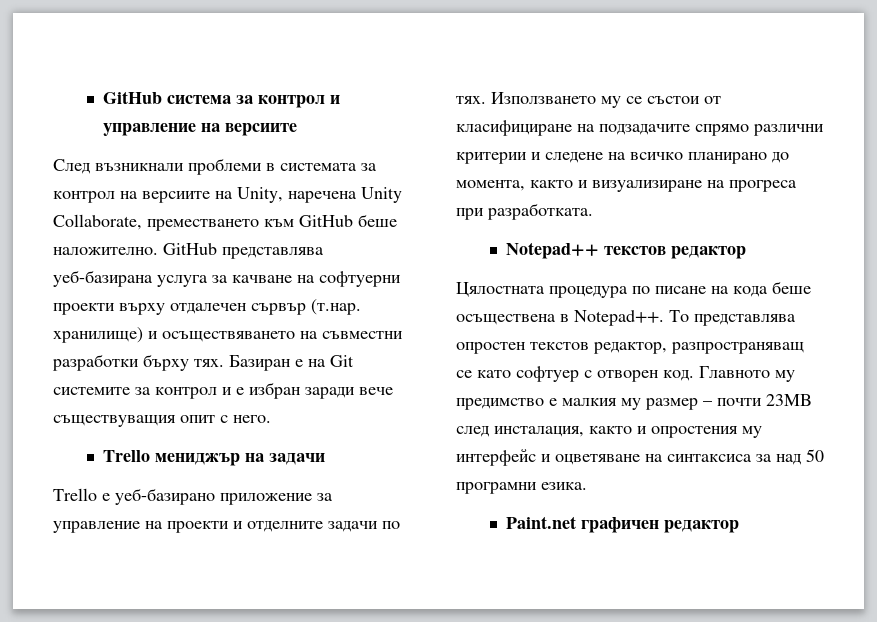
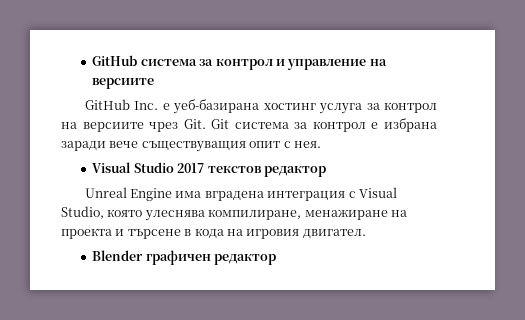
[53,158,377,175] [53,187,402,203] [53,214,397,231] [53,243,324,259] [53,270,401,287] [53,299,361,315] [53,327,403,343] [52,354,354,371] [53,382,301,399] След възникнали проблеми в системата за контрол на версиите на Unity, наречена Unity Collaborate, преместването към GitHub беше наложително. GitHub представлява уеб-базирана услуга за качване на софтуерни проекти върху отдалечен сървър (т.нар. хранилище) и осъществяването на съвместни разработки бърху тях. Базиран е на Git системите за контрол и е избран -> [84,99,437,114] [61,118,437,132] GitHub Inc. е уеб-базирана хостинг услуга за контрол на версиите чрез Git. Git система за контрол е избрана
[233,415,271,423] [102,450,325,466] [53,488,333,505] [53,521,400,533] [456,92,721,108] [456,120,824,136] [456,152,789,164] [456,180,797,192] [456,203,593,220] [505,242,746,259] [456,281,811,298] [456,310,796,326] [456,342,804,354] [456,366,795,382] [456,394,812,410] [456,426,762,438] [456,449,824,466] [456,482,587,494] [505,516,576,529] него. // Trello мениджър на задачи // Trello е уеб-базирано приложение за управление на проекти и отделните задачи по тях. Използването му се състои от класифициране на подзадачите спрямо различни критерии и следене на всичко планирано до момента, както и визуализиране на прогреса при разработката. // Notepad++ текстов редактор // Цялостната процедура по писане на кода беше осъществена в Notepad++. То представлява опростен текстов редактор, разпространяващ се като софтуер с отворен код. Главното му предимство е малкия му размер – почти 23MB след инсталация, както и опростения му интерфейс и оцветяване на синтаксиса за над 50 програмни езика. // Paint.net -> [293,141,321,148] [92,162,326,177] [84,187,397,201] [61,206,407,221] [61,228,366,239] [92,250,144,261] нея. // Visual Studio 2017 текстов редактор // Unreal Engine има вградена интеграция с Visual Studio, която улеснява компилиране, менажиране на проекта и търсене в кода на игровия двигател. // Blender

